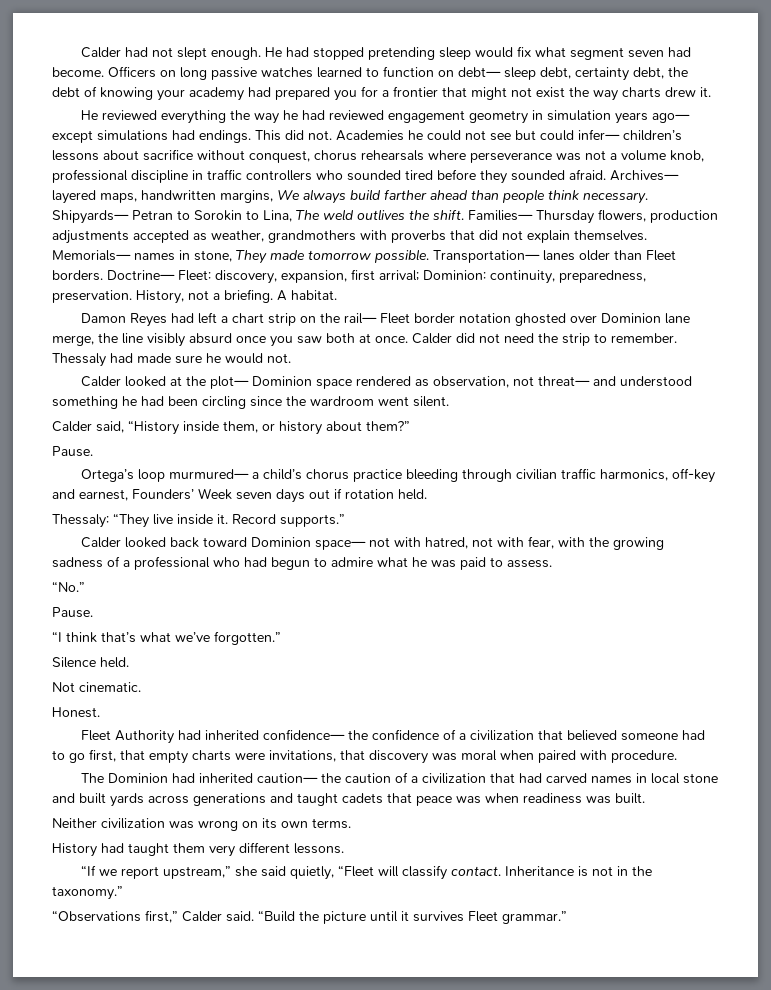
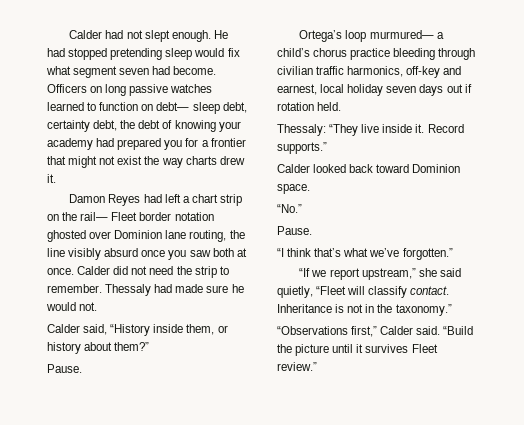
[81,110,691,124] [52,129,682,143] [52,149,704,163] [52,169,679,184] [52,189,648,204] [52,209,718,224] [52,230,647,244] [52,249,676,264] [52,269,646,284] [52,289,337,304] // He reviewed everything the way he had reviewed engagement geometry in simulation years ago— except simulations had endings. This did not. Academies he could not see but could infer— children’s lessons about sacrifice without conquest, chorus rehearsals where perseverance was not a volume knob, professional discipline in traffic controllers who sounded tired before they sounded afraid. Archives— layered maps, handwritten margins, We always build farther ahead than people think necessary. Shipyards— Petran to Sorokin to Lina, The weld outlives the shift. Families— Thursday flowers, production adjustments accepted as weather, grandmothers with proverbs that did not explain themselves. Memorials— names in stone, They made tomorrow possible. Transportation— lanes older than Fleet borders. Doctrine— Fleet: discovery, expansion, first arrival; Dominion: continuity, preparedness, preservation. History, not a briefing. A habitat. -> (56, 178) none
[52,335,94,346] merge, -> [189,230,227,242] routing,
[81,376,693,389] [52,396,449,409] // Calder looked at the plot— Dominion space rendered as observation, not threat— and understood something he had been circling since the wardroom went silent. -> (98, 306) none
[132,488,232,500] Founders’ Week -> [320,84,384,96] local holiday
[315,536,665,550] [52,556,552,570] space— not with hatred, not with fear, with the growing sadness of a professional who had begun to admire what he was paid to assess. -> [277,184,310,194] space.
[52,657,129,668] [52,682,141,692] [52,707,100,718] [81,729,706,744] [52,749,677,764] [81,772,719,784] [52,793,645,807] [52,818,351,831] [52,842,344,857] // Silence held. // Not cinematic. // Honest. // Fleet Authority had inherited confidence— the confidence of a civilization that believed someone had to go first, that empty charts were invitations, that discovery was moral when paired with procedure. // The Dominion had inherited caution— the caution of a civilization that had carved names in local stone and built yards across generations and taught cadets that peace was when readiness was built. // Neither civilization was wrong on its own terms. // History had taught them very different lessons. -> (453, 254) none
[502,911,567,924] grammar.” -> [277,362,317,371] review.”

